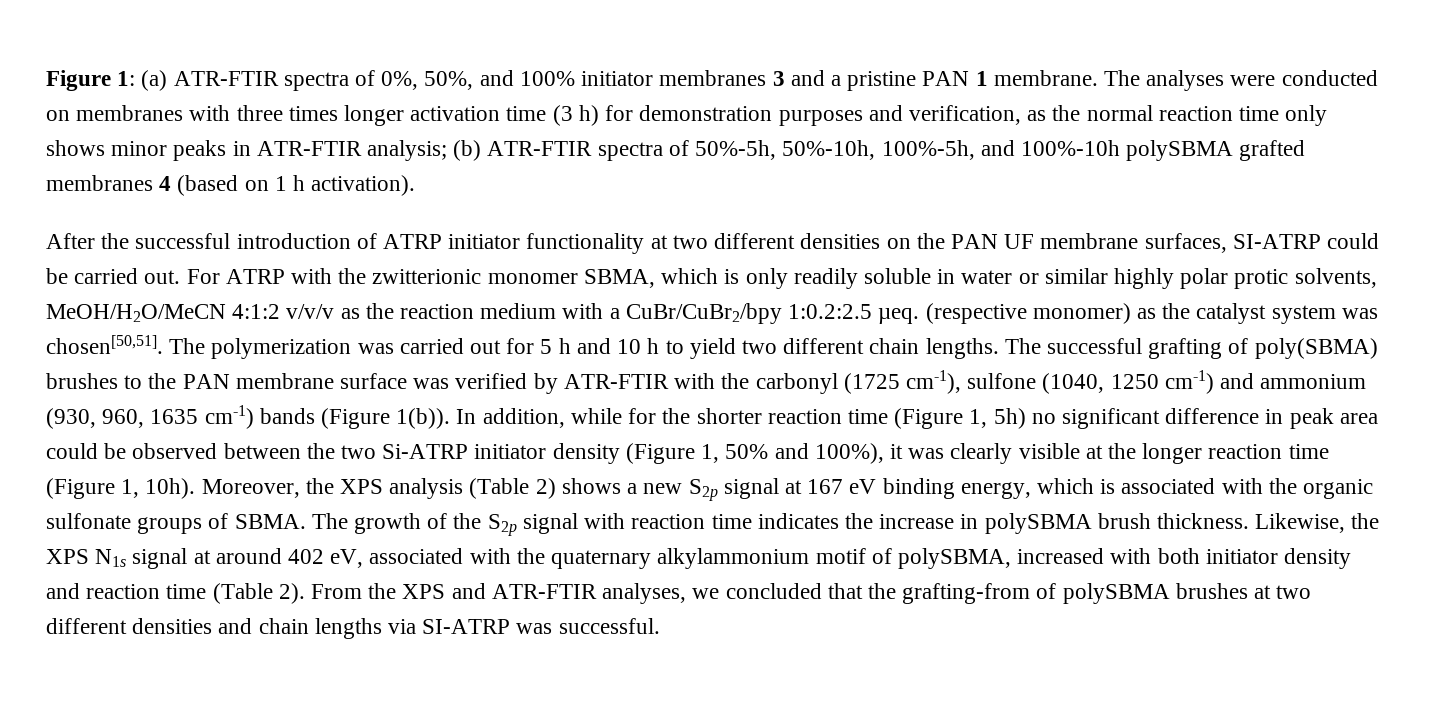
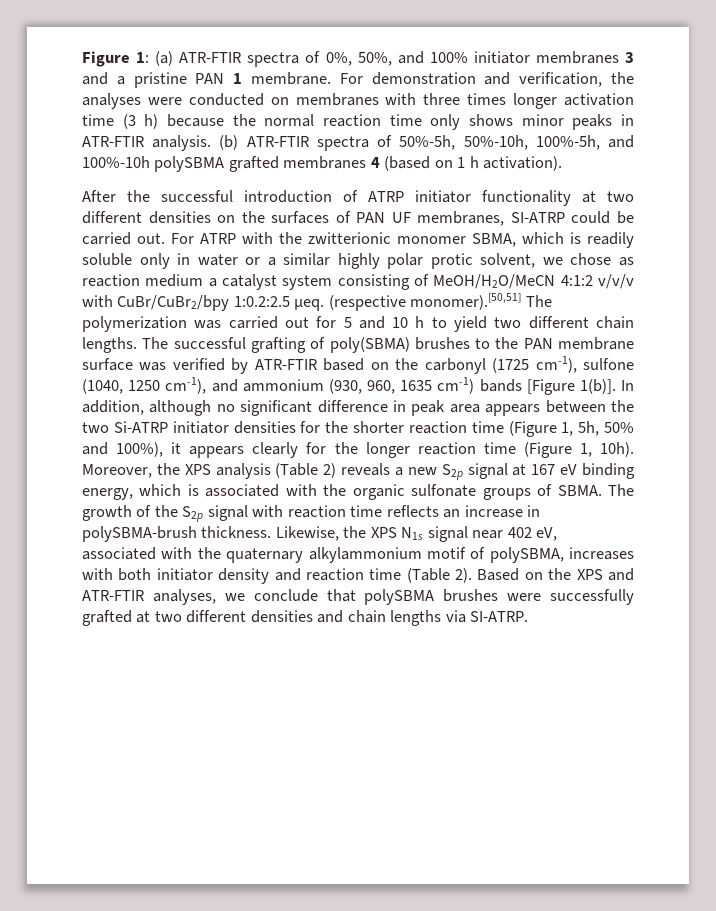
[1103,70,1140,86] The -> [339,72,634,87] For demonstration and verification, the
[605,105,1047,126] for demonstration purposes and verification, as -> [167,114,224,127] because
[367,140,448,161] analysis; -> [152,135,212,151] analysis.
[950,233,1227,253] PAN UF membrane surfaces, -> [271,211,505,226] surfaces of PAN UF membranes,
[745,268,788,289] only -> (581, 238) none
(931, 276) none -> [139,253,170,269] only
(1039, 278) none -> [267,257,276,266] a
[1294,268,1377,288] [46,303,1378,324] [46,335,163,354] solvents, MeOH/H2O/MeCN 4:1:2 v/v/v as the reaction medium with a CuBr/CuBr2/bpy 1:0.2:2.5 µeq. (respective monomer) as the catalyst system was chosen[50,51]. -> [480,253,635,268] [82,274,634,290] [82,293,522,311] solvent, we chose as reaction medium a catalyst system consisting of MeOH/H2O/MeCN 4:1:2 v/v/v with CuBr/CuBr2/bpy 1:0.2:2.5 µeq. (respective monomer).[50,51]
[558,338,571,354] h -> (352, 322) none
[674,373,716,389] with -> [323,358,389,371] based on
[1164,370,1214,394] cm-1) -> [165,377,207,394] cm-1),
[321,408,622,429] (Figure 1(b)). In addition, while -> [526,379,634,395] [82,400,634,416] [82,421,296,434] [Figure 1(b)]. In addition, although no significant difference in peak area appears between the two Si-ATRP initiator densities
[993,408,1378,429] [46,443,1103,464] 5h) no significant difference in peak area could be observed between the two Si-ATRP initiator density (Figure 1, 50% and 100%), it was clearly visible at -> [578,421,634,436] [82,442,327,458] 5h, 50% and 100%), it appears clearly for
[561,478,621,494] shows -> [341,463,391,476] reveals
[757,513,1151,534] indicates the increase in polySBMA brush -> [386,505,541,518] [82,526,197,542] reflects an increase in polySBMA-brush
[193,548,282,564] at around -> [472,530,504,539] near
[1017,548,1105,564] increased -> [569,547,634,560] increases
[311,584,363,599] From -> [477,568,543,581] Based on
[725,583,1248,604] concluded that the grafting-from of polySBMA brushes -> [253,589,634,605] [82,610,132,626] conclude that polySBMA brushes were successfully grafted
[422,618,660,634] SI-ATRP was successful. -> [470,611,529,622] SI-ATRP.

